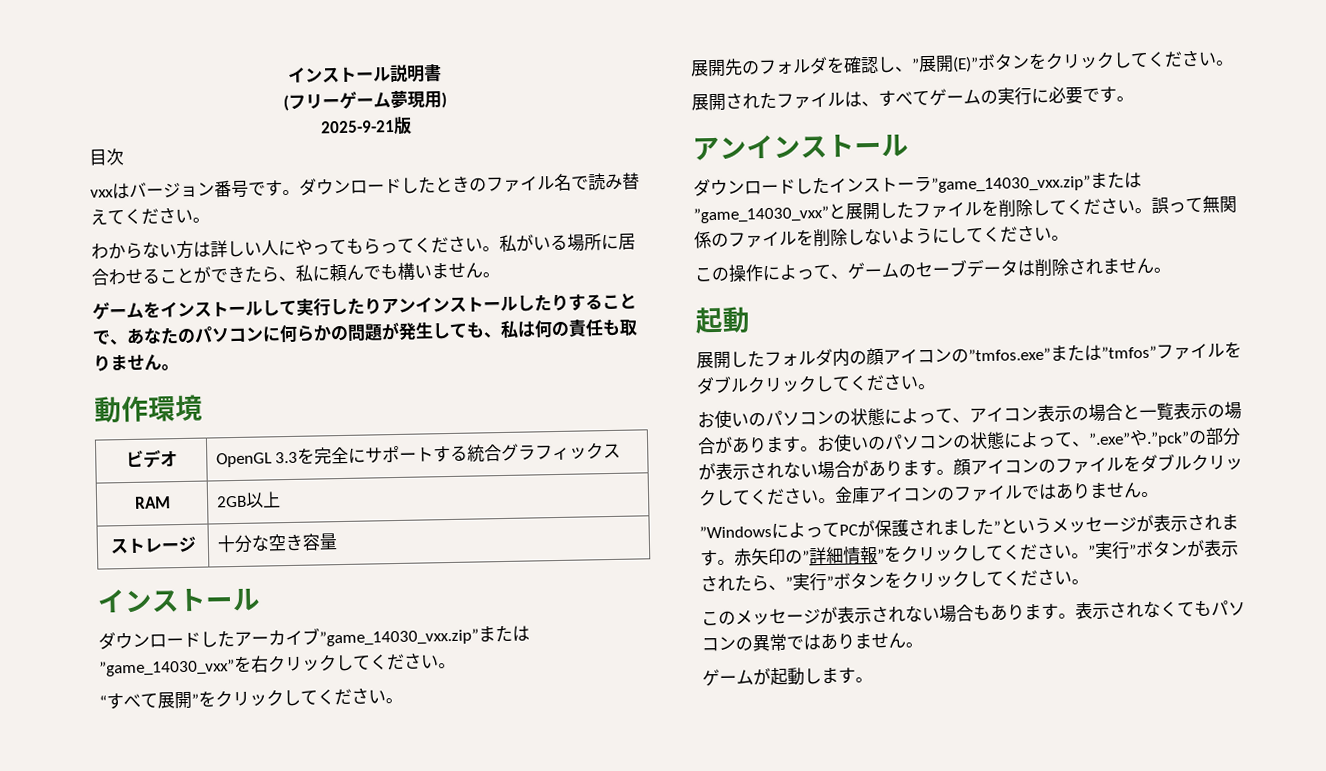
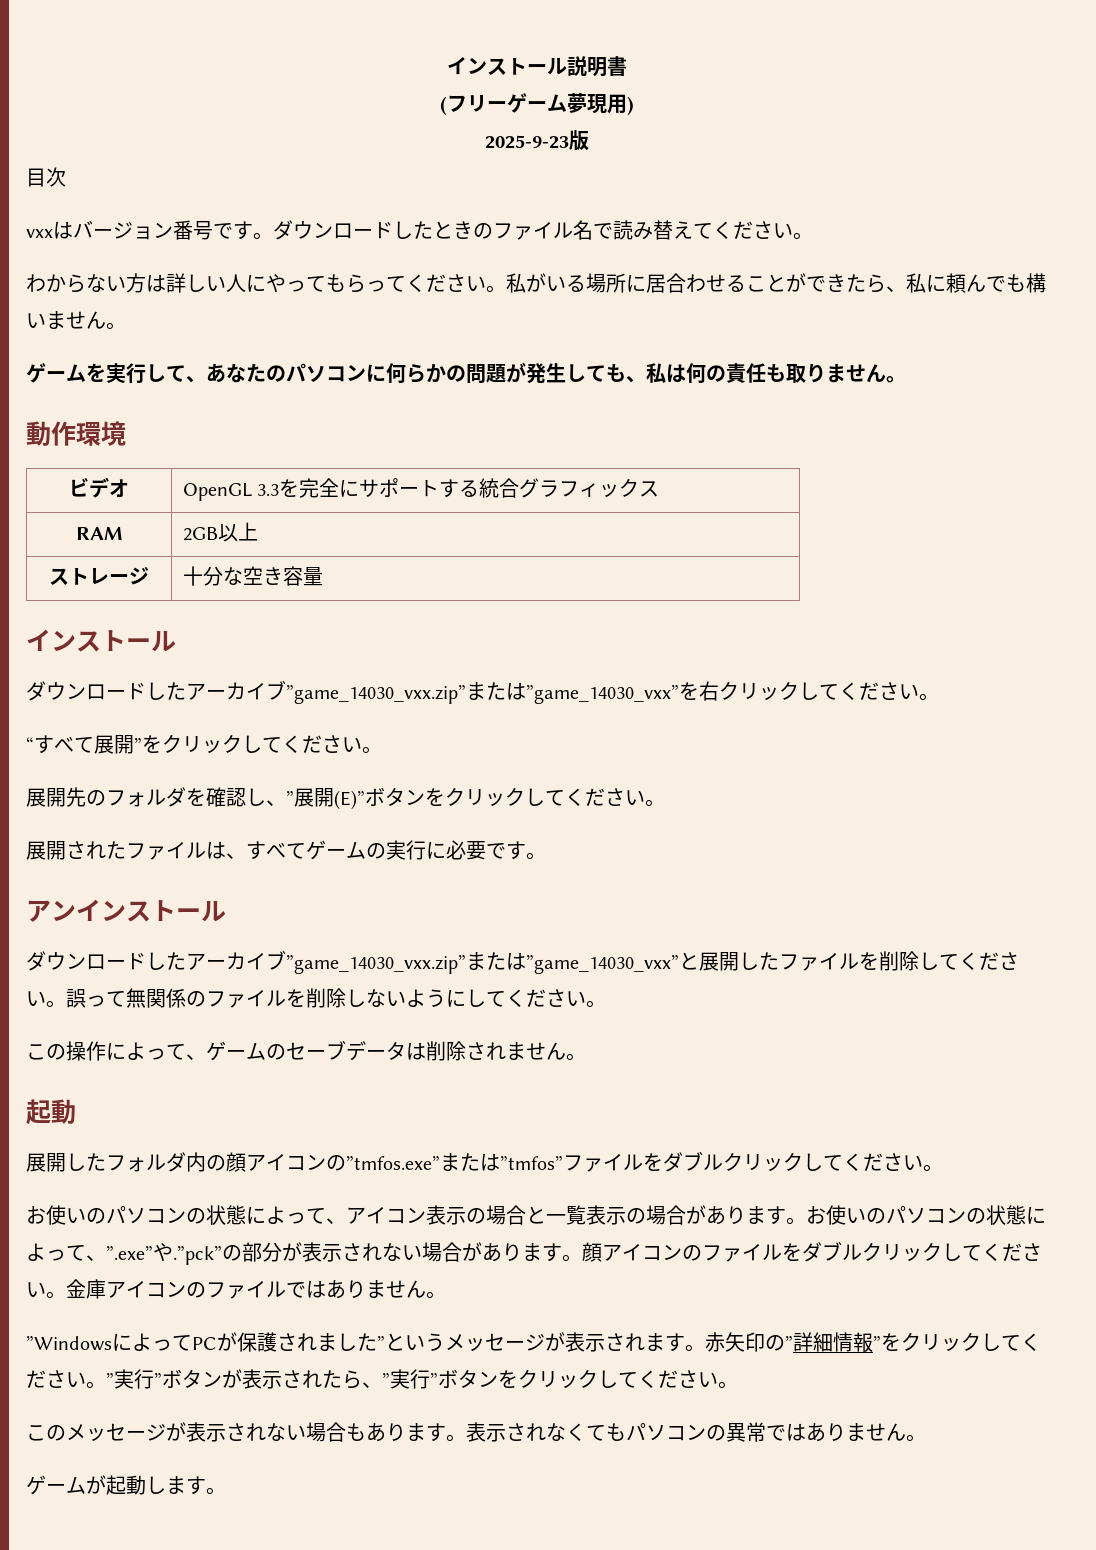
[320,119,395,134] 2025-9-21 -> [485,135,569,149] 2025-9-23
[160,293,637,318] [92,330,111,345] インストールして実行したりアンインストールしたりすることで -> [106,363,186,384] 実行して
[829,175,932,193] インストーラ -> [186,950,286,970] アーカイブ

